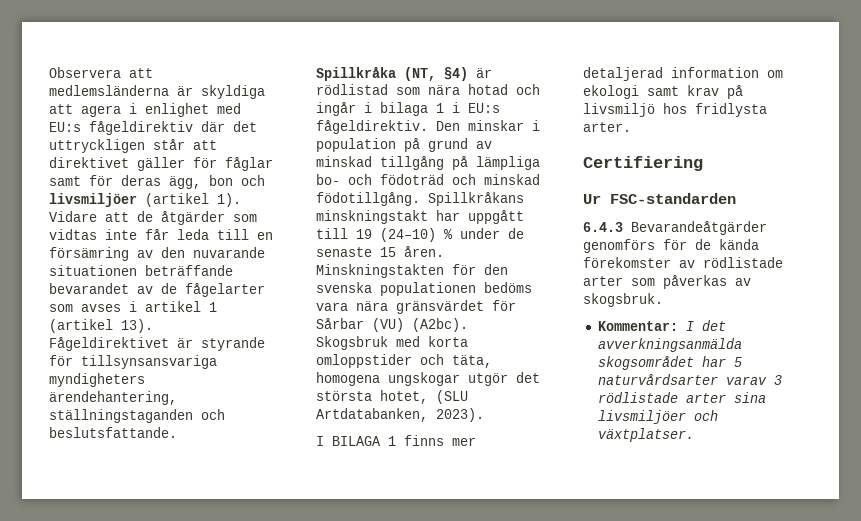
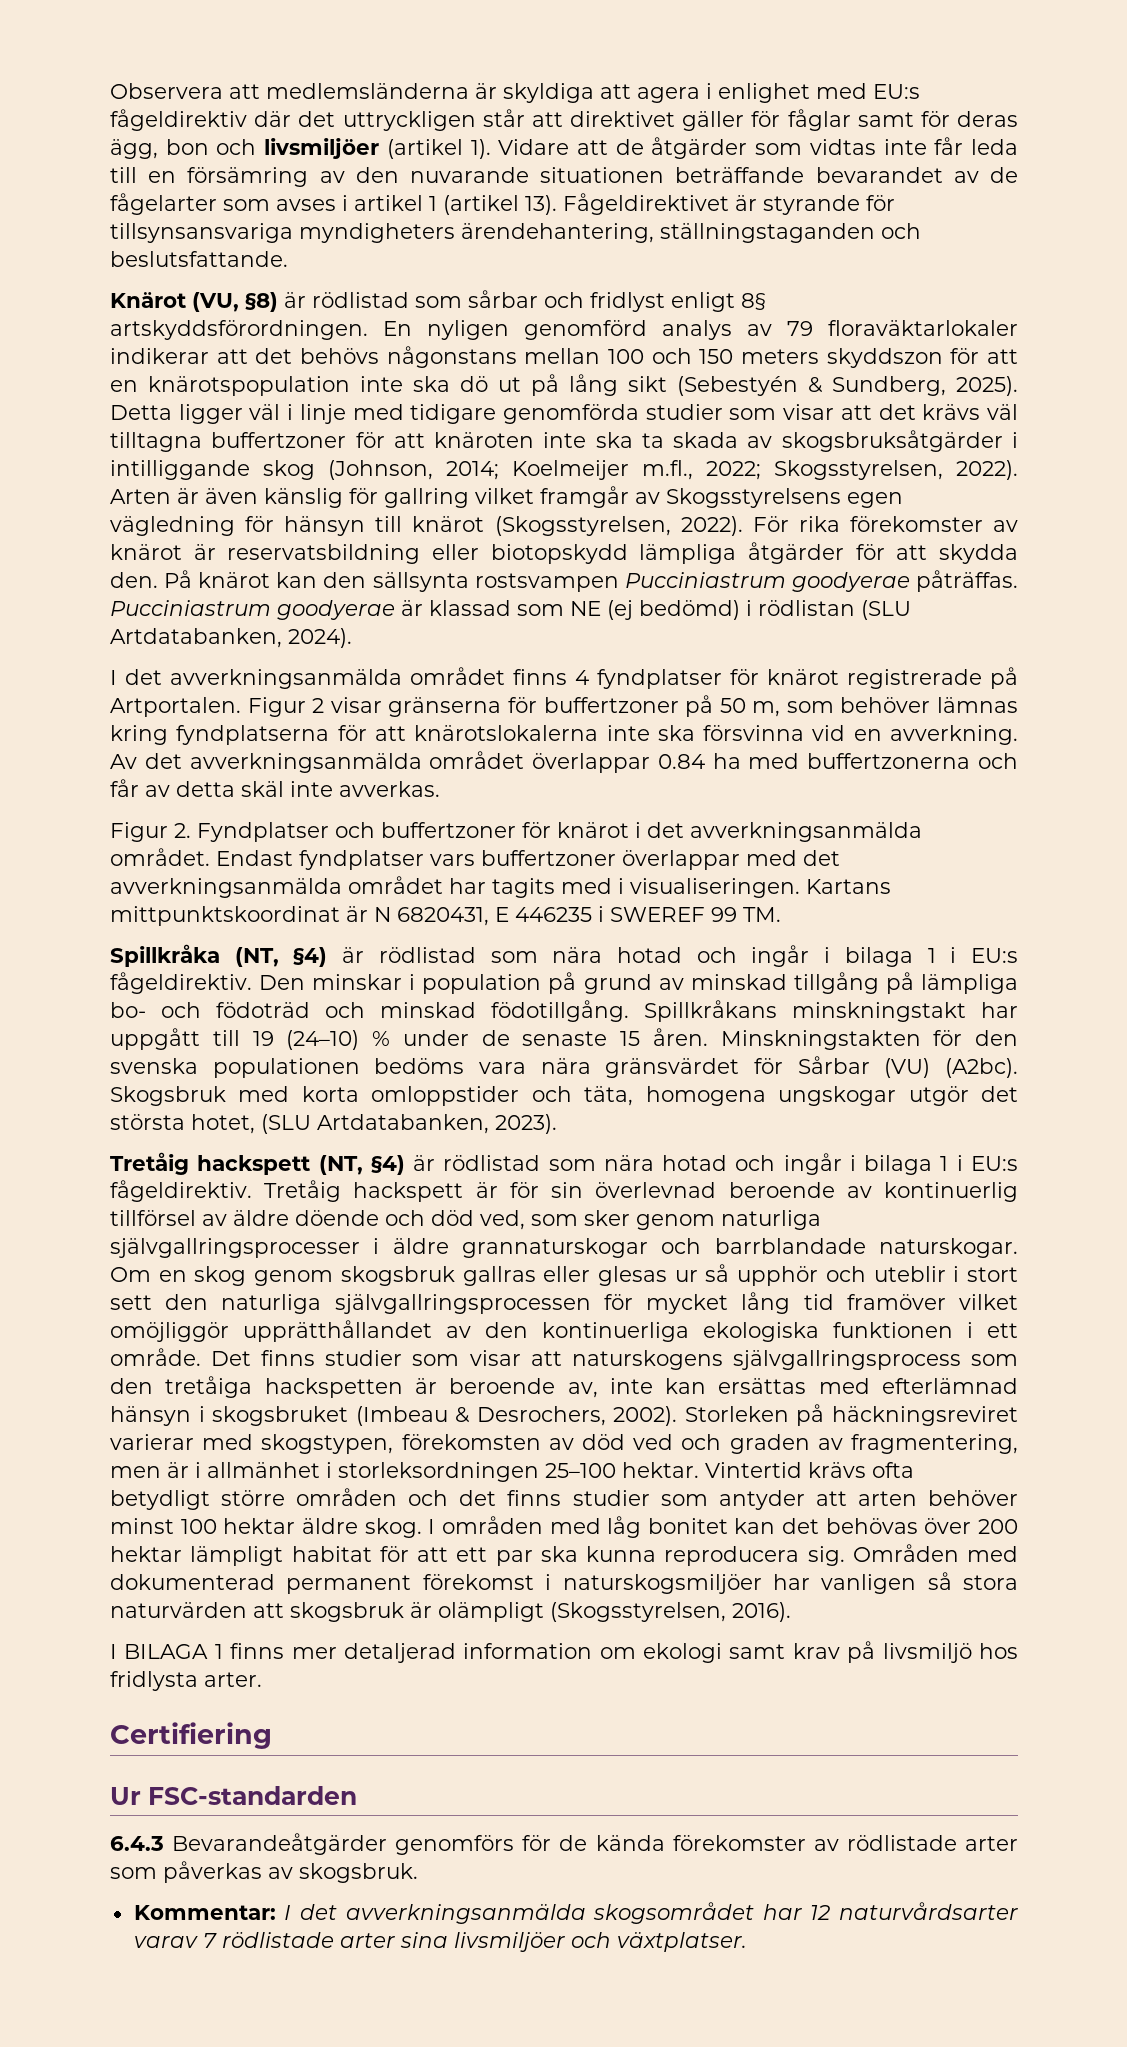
(177, 432) none -> [110,290,766,312] [110,320,1018,340] [110,346,1018,368] [110,374,1018,396] [110,404,1018,424] [110,430,1018,452] [110,460,1018,480] [110,486,903,508] [110,516,1019,536] [110,542,1018,564] [110,570,1018,592] [110,600,911,620] [110,628,352,648] [110,667,1018,689] [110,695,1019,717] [110,725,1018,745] [110,751,1019,773] [110,779,440,797] [110,822,922,842] [110,848,840,870] [110,876,891,898] [110,906,781,926] // Knärot (VU, §8) är rödlistad som sårbar och fridlyst enligt 8§ artskyddsförordningen. En nyligen genomförd analys av 79 floraväktarlokaler indikerar att det behövs någonstans mellan 100 och 150 meters skyddszon för att en knärotspopulation inte ska dö ut på lång sikt (Sebestyén & Sundberg, 2025). Detta ligger väl i linje med tidigare genomförda studier som visar att det krävs väl tilltagna buffertzoner för att knäroten inte ska ta skada av skogsbruksåtgärder i intilliggande skog (Johnson, 2014; Koelmeijer m.fl., 2022; Skogsstyrelsen, 2022). Arten är även känslig för gallring vilket framgår av Skogsstyrelsens egen vägledning för hänsyn till knärot (Skogsstyrelsen, 2022). För rika förekomster av knärot är reservatsbildning eller biotopskydd lämpliga åtgärder för att skydda den. På knärot kan den sällsynta rostsvampen Pucciniastrum goodyerae påträffas. Pucciniastrum goodyerae är klassad som NE (ej bedömd) i rödlistan (SLU Artdatabanken, 2024). // I det avverkningsanmälda området finns 4 fyndplatser för knärot registrerade på Artportalen. Figur 2 visar gränserna för buffertzoner på 50 m, som behöver lämnas kring fyndplatserna för att knärotslokalerna inte ska försvinna vid en avverkning. Av det avverkningsanmälda området överlappar 0.84 ha med buffertzonerna och får av detta skäl inte avverkas. // Figur 2. Fyndplatser och buffertzoner för knärot i det avverkningsanmälda området. Endast fyndplatser vars buffertzoner överlappar med det avverkningsanmälda området har tagits med i visualiseringen. Kartans mittpunktskoordinat är N 6820431, E 446235 i SWEREF 99 TM.
(484, 415) none -> [110,1152,1018,1175] [110,1180,1018,1202] [110,1210,821,1230] [110,1238,1019,1258] [110,1264,1018,1286] [110,1292,1018,1314] [110,1320,1018,1342] [110,1348,1018,1370] [110,1376,1018,1398] [110,1404,1018,1426] [110,1434,1019,1454] [110,1462,914,1482] [110,1488,1019,1510] [110,1516,1018,1538] [110,1544,1018,1566] [110,1572,1018,1594] [110,1602,791,1622] // Tretåig hackspett (NT, §4) är rödlistad som nära hotad och ingår i bilaga 1 i EU:s fågeldirektiv. Tretåig hackspett är för sin överlevnad beroende av kontinuerlig tillförsel av äldre döende och död ved, som sker genom naturliga självgallringsprocesser i äldre grannaturskogar och barrblandade naturskogar. Om en skog genom skogsbruk gallras eller glesas ur så upphör och uteblir i stort sett den naturliga självgallringsprocessen för mycket lång tid framöver vilket omöjliggör upprätthållandet av den kontinuerliga ekologiska funktionen i ett område. Det finns studier som visar att naturskogens självgallringsprocess som den tretåiga hackspetten är beroende av, inte kan ersättas med efterlämnad hänsyn i skogsbruket (Imbeau & Desrochers, 2002). Storleken på häckningsreviret varierar med skogstypen, förekomsten av död ved och graden av fragmentering, men är i allmänhet i storleksordningen 25–100 hektar. Vintertid krävs ofta betydligt större områden och det finns studier som antyder att arten behöver minst 100 hektar äldre skog. I områden med låg bonitet kan det behövas över 200 hektar lämpligt habitat för att ett par ska kunna reproducera sig. Områden med dokumenterad permanent förekomst i naturskogsmiljöer har vanligen så stora naturvärden att skogsbruk är olämpligt (Skogsstyrelsen, 2016).
[733,357,742,367] 5 -> [810,1905,831,1920] 12
[773,375,782,385] 3 -> [202,1933,217,1948] 7

